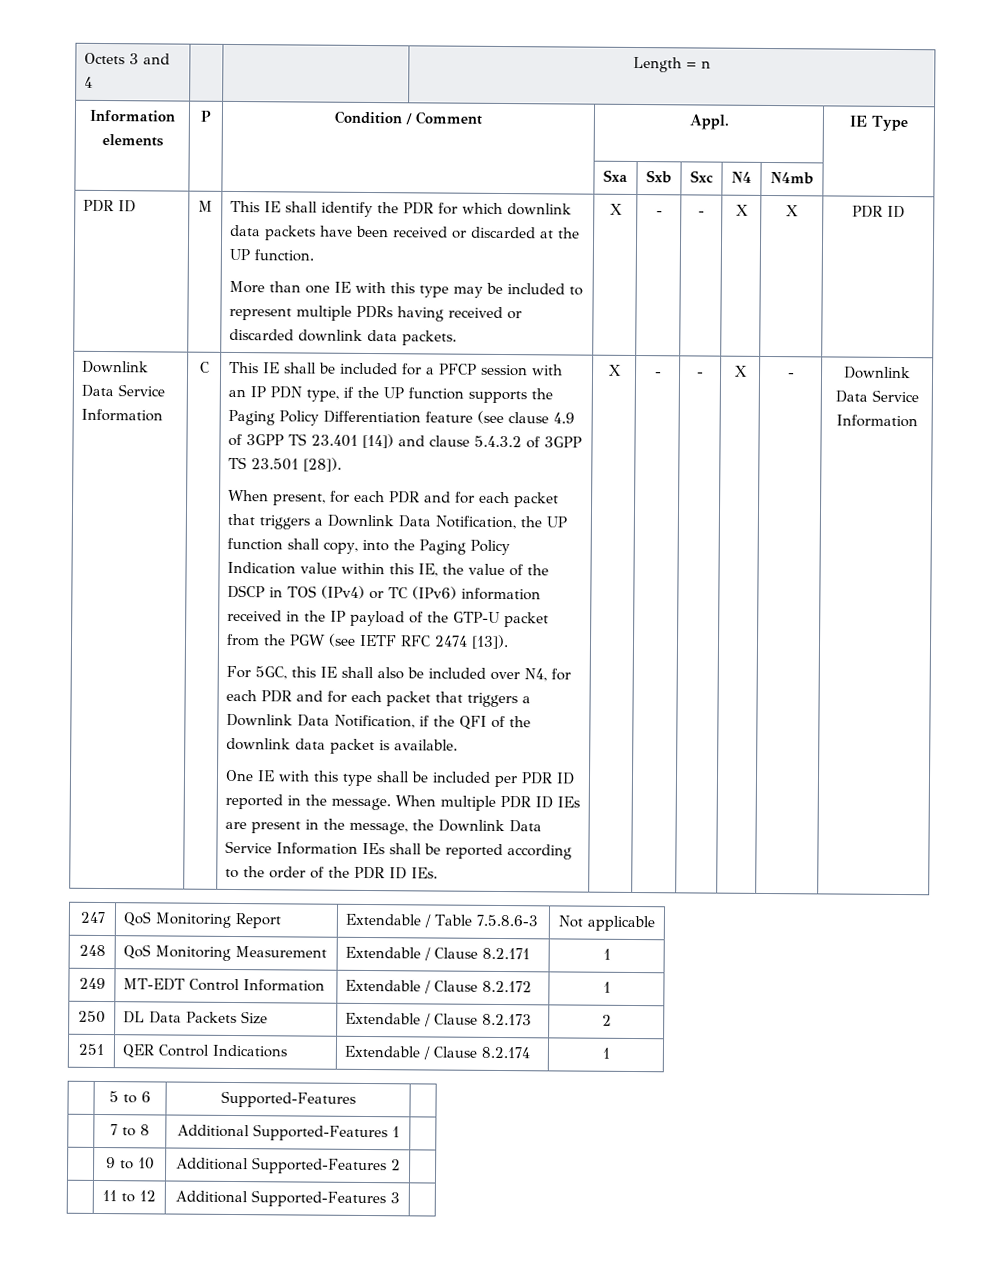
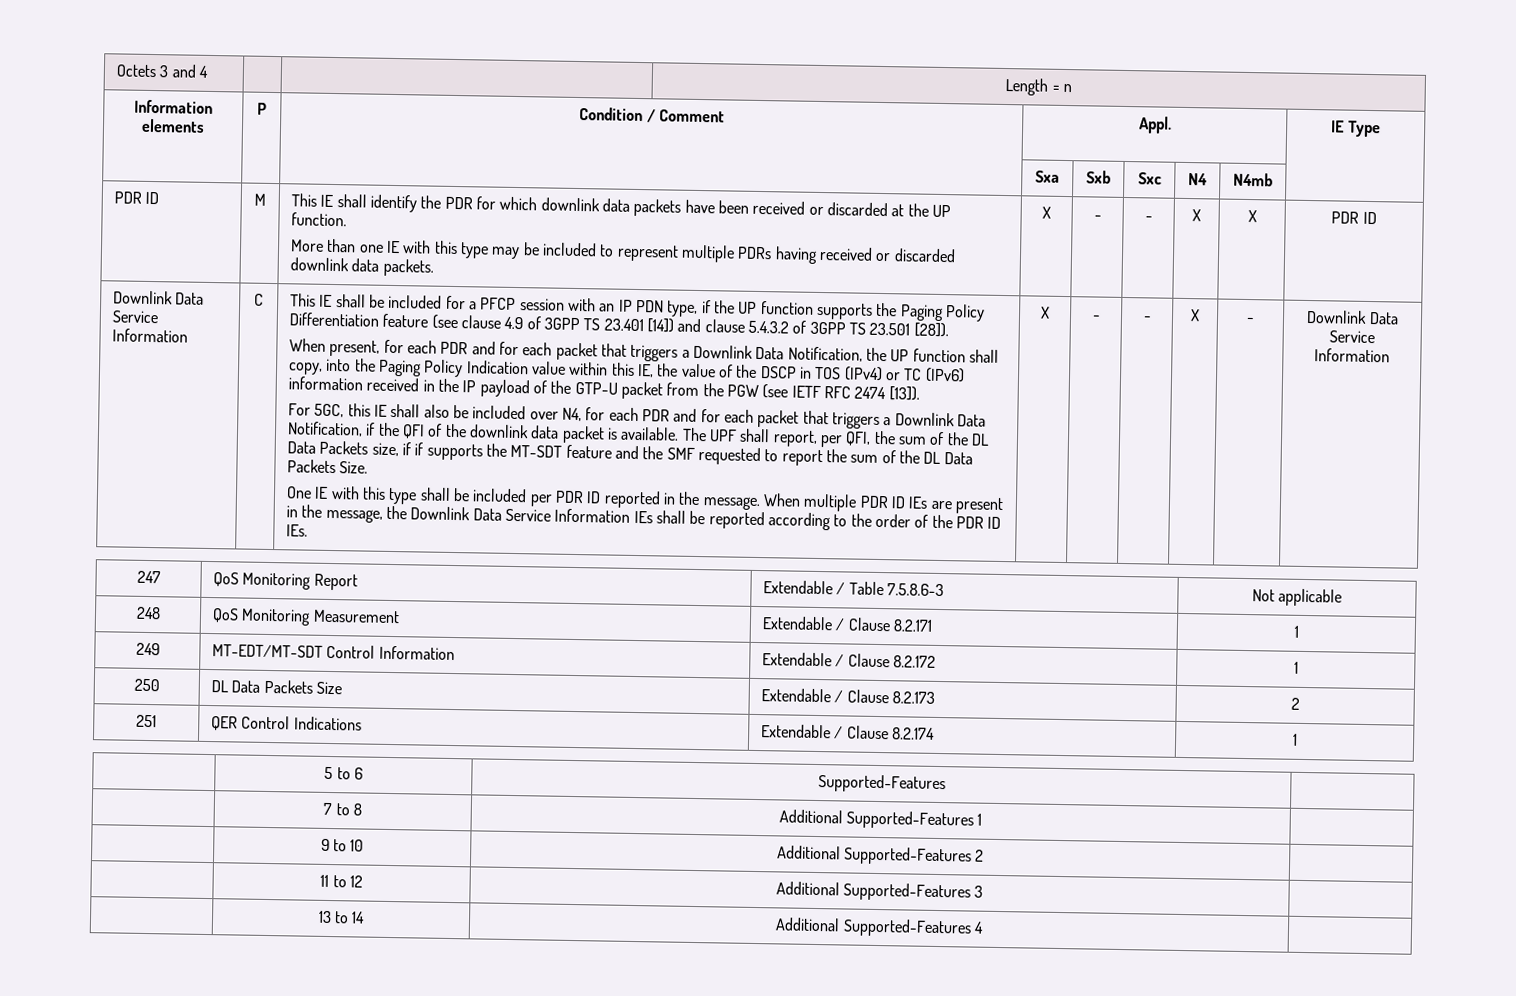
(459, 745) none -> [681,427,990,448] [287,440,973,467] [287,459,369,474] The UPF shall report, per QFI, the sum of the DL Data Packets size, if if supports the MT-SDT feature and the SMF requested to report the sum of the DL Data Packets Size.
[123,978,186,991] MT-EDT -> [212,644,324,658] MT-EDT/MT-SDT
(400, 1198) none -> [317,910,366,924] [775,917,984,938] // | 13 to 14 | Additional Supported-Features 4 |

